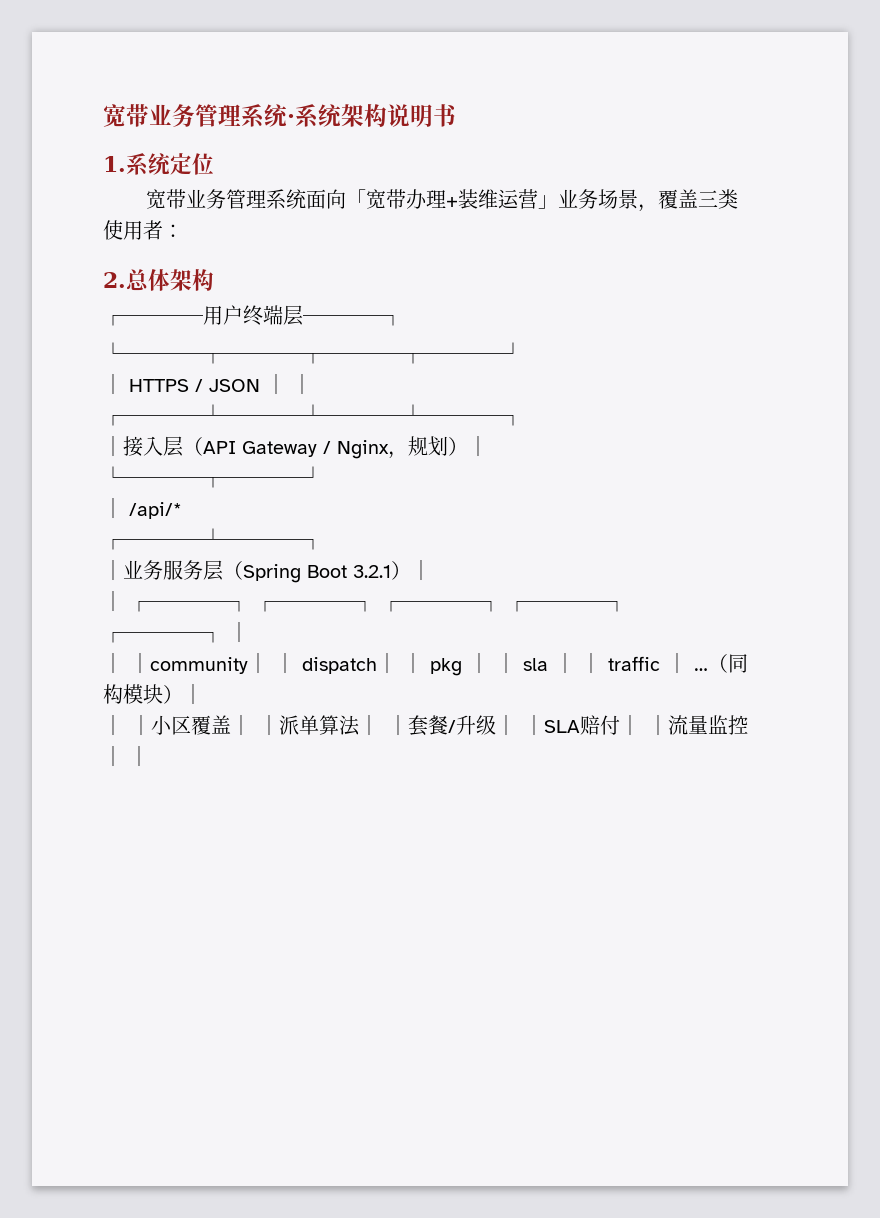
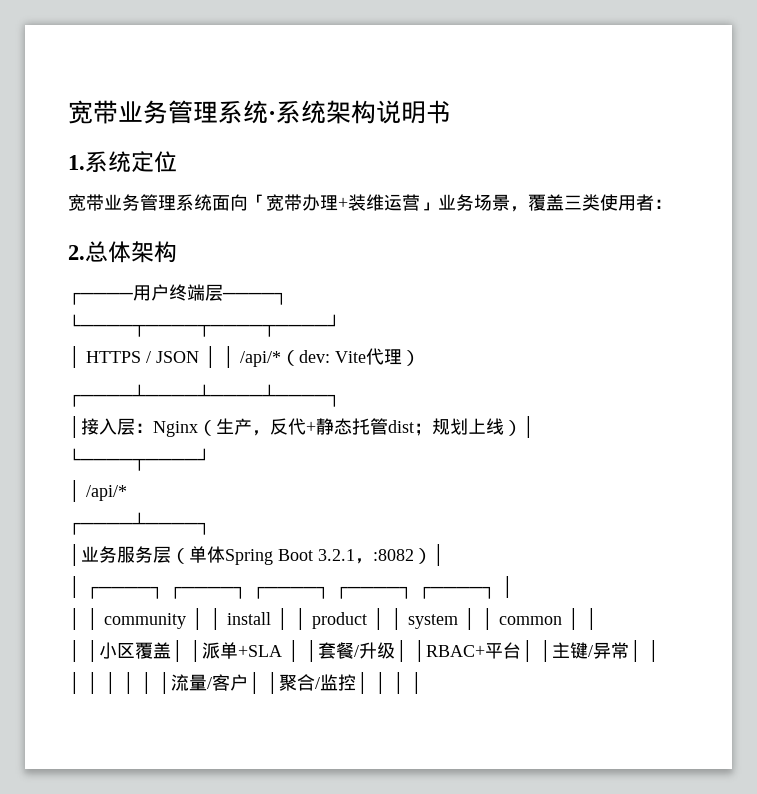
(312, 384) none -> [240,348,420,367] /api/*（dev: Vite代理）
[183,436,448,459] （API Gateway / Nginx，规划 -> [135,418,504,437] ：Nginx（生产，反代+静态托管dist；规划上线
(243, 570) none -> [189,546,225,563] 单体
(391, 571) none -> [355,549,414,564] ，:8082
[129,653,749,676] [103,684,183,704] │community│ │ dispatch│ │ pkg │ │ sla │ │ traffic │ …（同构模块） -> [86,608,580,630] │ community │ │ install │ │ product │ │ system │ │ common │
[319,715,361,736] 算法 -> [238,645,282,657] +SLA
[523,715,708,736] │SLA赔付│ │流量 -> [413,640,660,662] [68,672,320,694] │RBAC+平台│ │主键/异常│ │ // │ │ │ │ │ │流量/客户│ │聚合/
(149, 756) none -> [392,672,423,694] │ │

